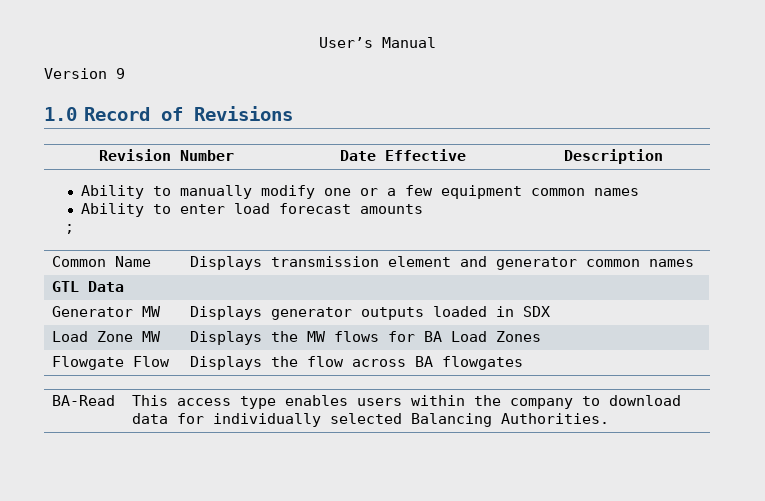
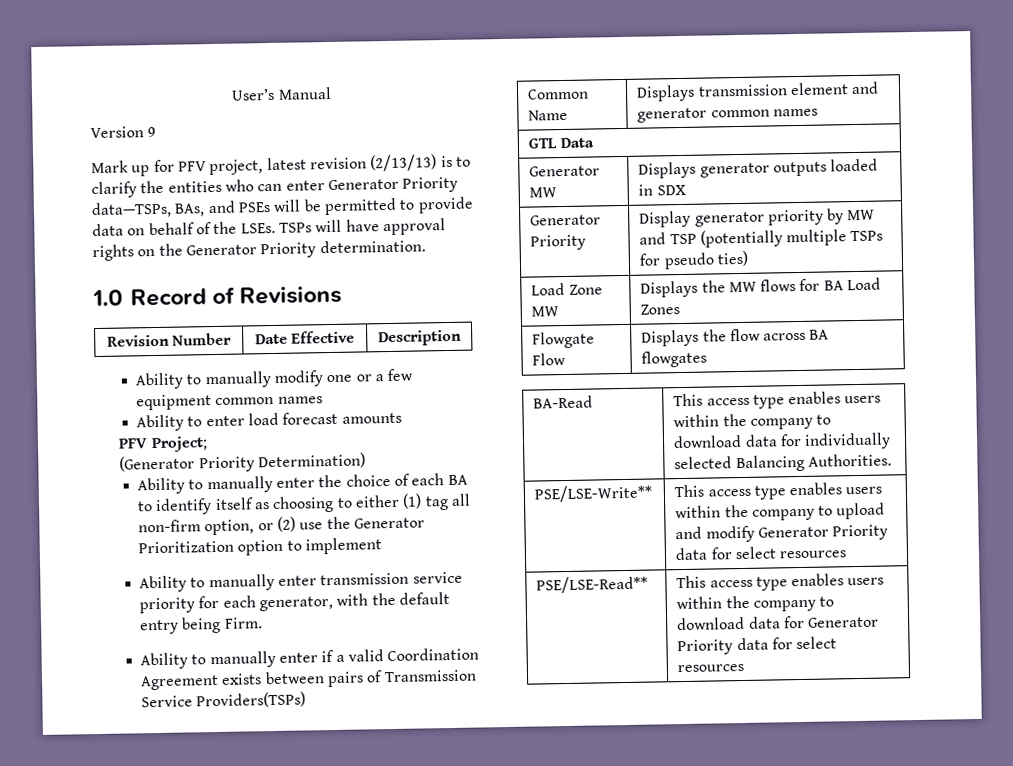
(125, 73) none -> [91,154,471,177] [91,176,459,199] [91,196,474,219] [92,218,446,237] [92,239,426,262] // Mark up for PFV project, latest revision (2/13/13) is to clarify the entities who can enter Generator Priority data—TSPs, BAs, and PSEs will be permitted to provide data on behalf of the LSEs. TSPs will have approval rights on the Generator Priority determination.
[65,224,75,234] ; -> [118,436,208,453] [119,452,367,473] [137,473,468,495] [137,493,471,516] [138,516,425,536] [138,537,383,556] [139,571,463,593] [139,592,450,614] [140,616,263,635] [140,647,480,670] [140,669,477,691] [141,691,307,709] PFV Project; // (Generator Priority Determination) // Ability to manually enter the choice of each BA to identify itself as choosing to either (1) tag all non-firm option, or (2) use the Generator Prioritization option to implement // Ability to manually enter transmission service priority for each generator, with the default entry being Firm. // Ability to manually enter if a valid Coordination Agreement exists between pairs of Transmission Service Providers(TSPs)
(551, 311) none -> [530,214,602,226] [530,234,587,251] [639,208,876,228] [639,229,884,248] [639,250,749,270] // Generator Priority | Display generator priority by MW and TSP (potentially multiple TSPs for pseudo ties)
(610, 418) none -> [534,484,654,503] [674,482,883,500] [675,502,886,521] [675,524,889,543] [675,546,848,561] [536,575,649,594] [676,573,885,591] [676,595,835,612] [677,615,880,631] [677,636,838,656] [677,663,745,673] // PSE/LSE-Write** | This access type enables users within the company to upload and modify Generator Priority data for select resources // PSE/LSE-Read** | This access type enables users within the company to download data for Generator Priority data for select resources

